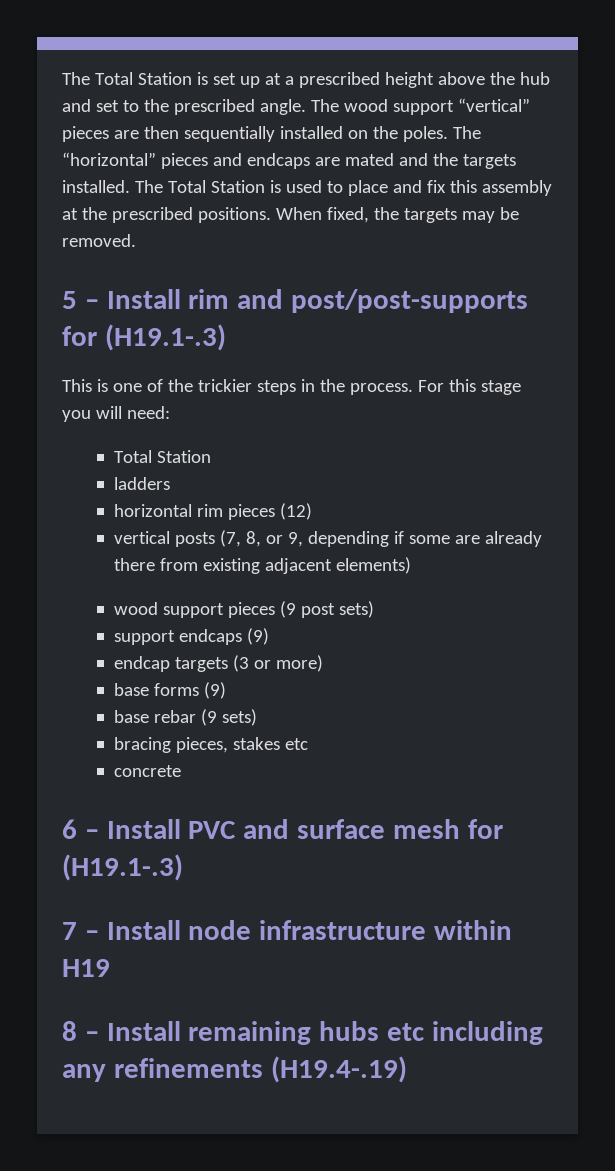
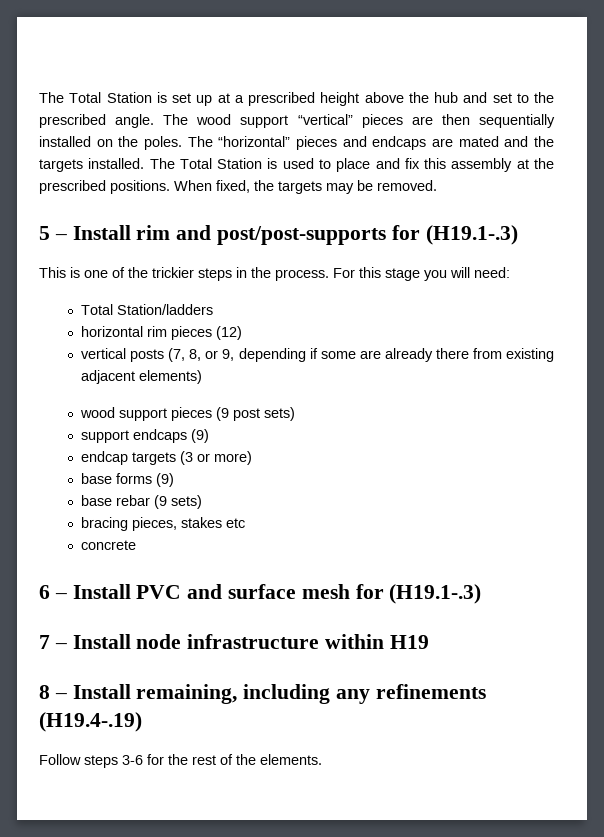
[157,450,212,463] [114,477,171,490] Station // ladders -> [117,304,214,315] Station/ladders
[188,1021,425,1045] remaining hubs etc -> [136,684,238,704] remaining,
(407, 1069) none -> [39,754,322,768] // Follow steps 3-6 for the rest of the elements.

